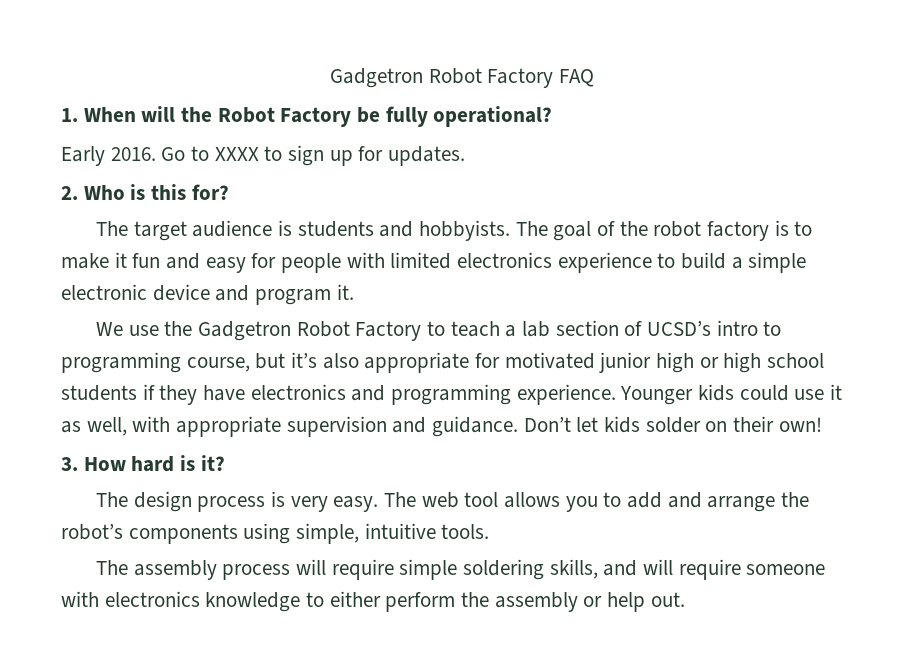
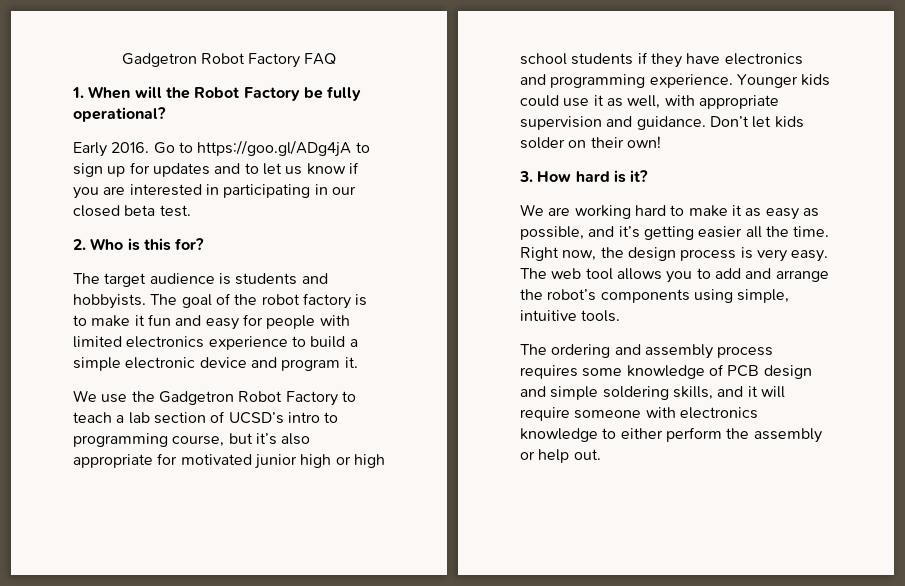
[214,147,259,161] XXXX -> [197,140,352,157] https://goo.gl/ADg4jA
[388,146,466,166] updates. -> [152,162,359,177] [73,184,356,199] [73,205,191,217] updates and to let us know if you are interested in participating in our closed beta test.
[96,492,129,507] The -> [520,204,819,220] [520,226,830,240] [520,247,624,261] We are working hard to make it as easy as possible, and it’s getting easier all the time. Right now, the
[133,559,394,580] assembly process will require -> [551,344,774,359] [520,364,812,379] [520,386,546,397] ordering and assembly process requires some knowledge of PCB design and
(638, 568) none -> [747,386,758,397] it

